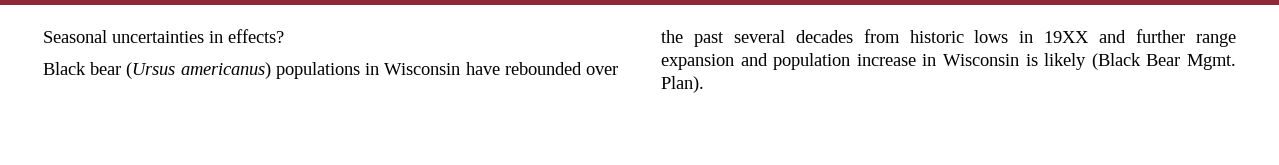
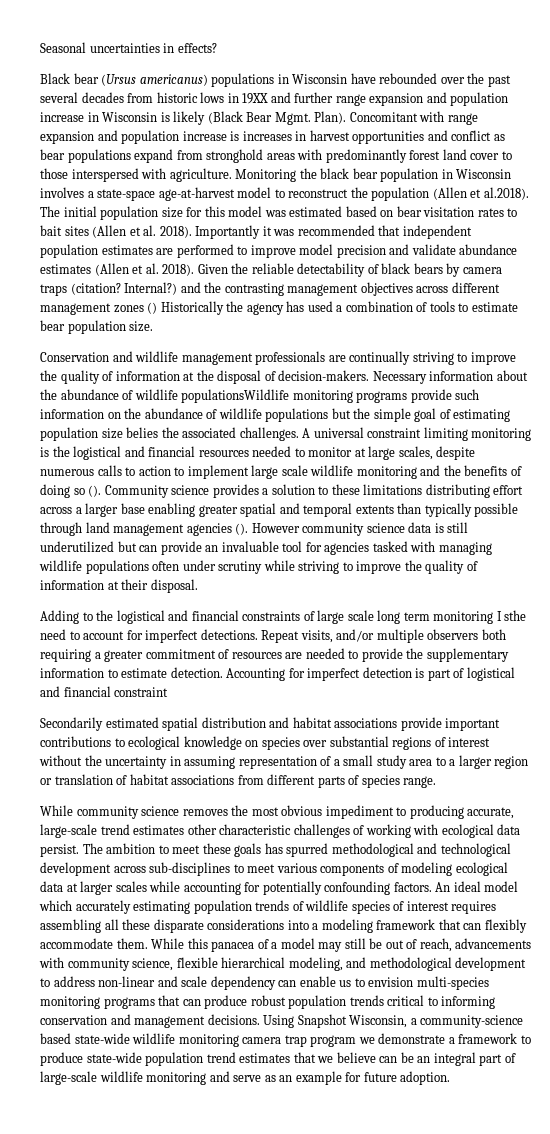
(704, 84) none -> [349,111,478,125] [40,130,505,144] [40,149,512,163] [40,168,512,182] [40,187,529,201] [40,206,518,220] [40,225,472,239] [40,244,518,258] [40,263,502,277] [40,282,500,296] [40,301,518,315] [40,320,154,334] [40,351,516,365] [40,370,528,384] [40,389,480,403] [40,408,511,422] [40,427,532,441] [40,446,476,460] [40,465,522,479] [40,484,524,498] [40,503,519,517] [40,522,469,536] [40,541,492,555] [39,560,478,574] [40,579,198,593] [40,610,527,624] [40,629,506,643] [40,648,509,662] [40,667,515,681] [40,686,169,697] [40,717,501,731] [40,736,491,750] [39,755,529,769] [40,774,437,788] [40,805,515,819] [40,824,521,838] [40,843,511,857] [40,862,508,876] [40,881,519,895] [39,900,497,914] [40,919,527,933] [40,938,532,952] [39,957,527,971] [40,976,489,990] [40,995,496,1009] [40,1014,524,1028] [40,1033,531,1047] [40,1052,516,1066] [40,1071,451,1085] Concomitant with range expansion and population increase is increases in harvest opportunities and conflict as bear populations expand from stronghold areas with predominantly forest land cover to those interspersed with agriculture. Monitoring the black bear population in Wisconsin involves a state-space age-at-harvest model to reconstruct the population (Allen et al.2018). The initial population size for this model was estimated based on bear visitation rates to bait sites (Allen et al. 2018). Importantly it was recommended that independent population estimates are performed to improve model precision and validate abundance estimates (Allen et al. 2018). Given the reliable detectability of black bears by camera traps (citation? Internal?) and the contrasting management objectives across different management zones () Historically the agency has used a combination of tools to estimate bear population size. // Conservation and wildlife management professionals are continually striving to improve the quality of information at the disposal of decision-makers. Necessary information about the abundance of wildlife populationsWildlife monitoring programs provide such information on the abundance of wildlife populations but the simple goal of estimating population size belies the associated challenges. A universal constraint limiting monitoring is the logistical and financial resources needed to monitor at large scales, despite numerous calls to action to implement large scale wildlife monitoring and the benefits of doing so (). Community science provides a solution to these limitations distributing effort across a larger base enabling greater spatial and temporal extents than typically possible through land management agencies (). However community science data is still underutilized but can provide an invaluable tool for agencies tasked with managing wildlife populations often under scrutiny while striving to improve the quality of information at their disposal. // Adding to the logistical and financial constraints of large scale long term monitoring I sthe need to account for imperfect detections. Repeat visits, and/or multiple observers both requiring a greater commitment of resources are needed to provide the supplementary information to estimate detection. Accounting for imperfect detection is part of logistical and financial constraint // Secondarily estimated spatial distribution and habitat associations provide important contributions to ecological knowledge on species over substantial regions of interest without the uncertainty in assuming representation of a small study area to a larger region or translation of habitat associations from different parts of species range. // While community science removes the most obvious impediment to producing accurate, large-scale trend estimates other characteristic challenges of working with ecological data persist. The ambition to meet these goals has spurred methodological and technological development across sub-disciplines to meet various components of modeling ecological data at larger scales while accounting for potentially confounding factors. An ideal model which accurately estimating population trends of wildlife species of interest requires assembling all these disparate considerations into a modeling framework that can flexibly accommodate them. While this panacea of a model may still be out of reach, advancements with community science, flexible hierarchical modeling, and methodological development to address non-linear and scale dependency can enable us to envision multi-species monitoring programs that can produce robust population trends critical to informing conservation and management decisions. Using Snapshot Wisconsin, a community-science based state-wide wildlife monitoring camera trap program we demonstrate a framework to produce state-wide population trend estimates that we believe can be an integral part of large-scale wildlife monitoring and serve as an example for future adoption.

